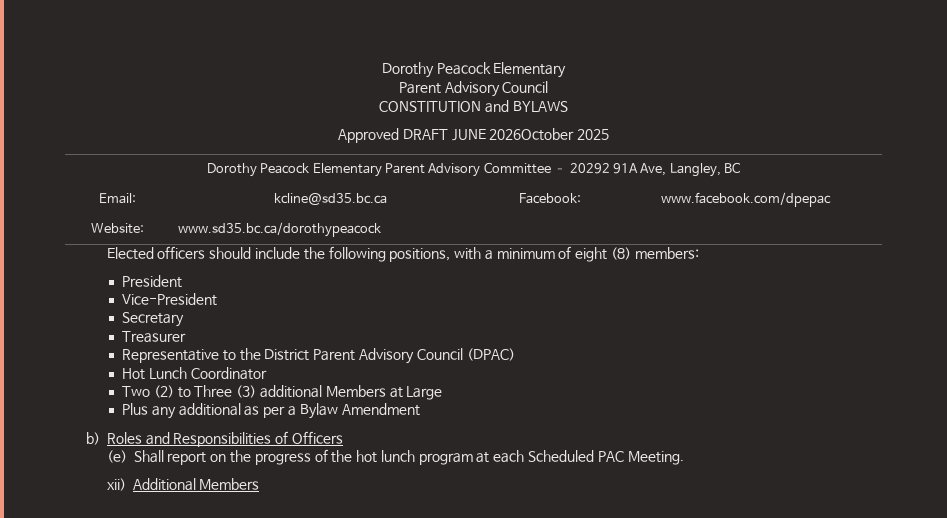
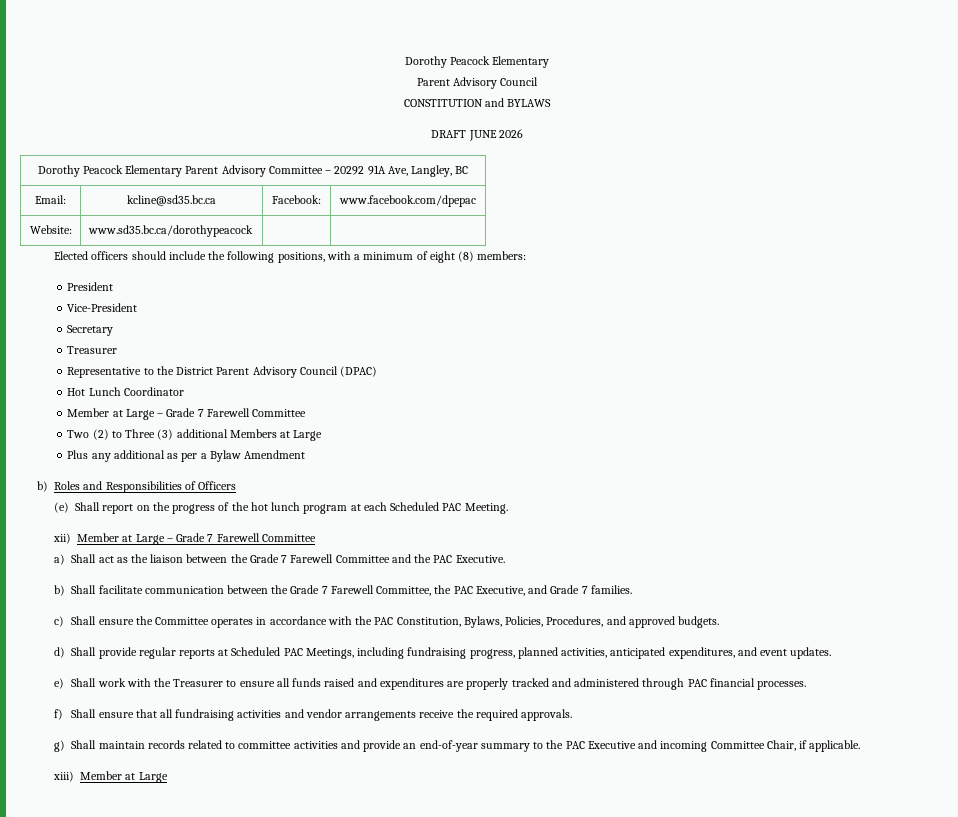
[337,128,399,143] Approved -> (552, 103) none
[489,128,610,141] 2026October 2025 -> [498,129,523,138] 2026
(267, 373) none -> [67,408,307,420] // Member at Large – Grade 7 Farewell Committee
[132,478,260,491] Additional Members -> [77,533,316,545] [54,554,505,565] [54,585,632,596] [54,616,720,628] [54,647,832,659] [54,678,807,690] [54,709,573,721] [54,740,861,752] [53,771,168,783] Member at Large – Grade 7 Farewell Committee // a) Shall act as the liaison between the Grade 7 Farewell Committee and the PAC Executive. // b) Shall facilitate communication between the Grade 7 Farewell Committee, the PAC Executive, and Grade 7 families. // c) Shall ensure the Committee operates in accordance with the PAC Constitution, Bylaws, Policies, Procedures, and approved budgets. // d) Shall provide regular reports at Scheduled PAC Meetings, including fundraising progress, planned activities, anticipated expenditures, and event updates. // e) Shall work with the Treasurer to ensure all funds raised and expenditures are properly tracked and administered through PAC financial processes. // f) Shall ensure that all fundraising activities and vendor arrangements receive the required approvals. // g) Shall maintain records related to committee activities and provide an end-of-year summary to the PAC Executive and incoming Committee Chair, if applicable. // xiii) Member at Large

